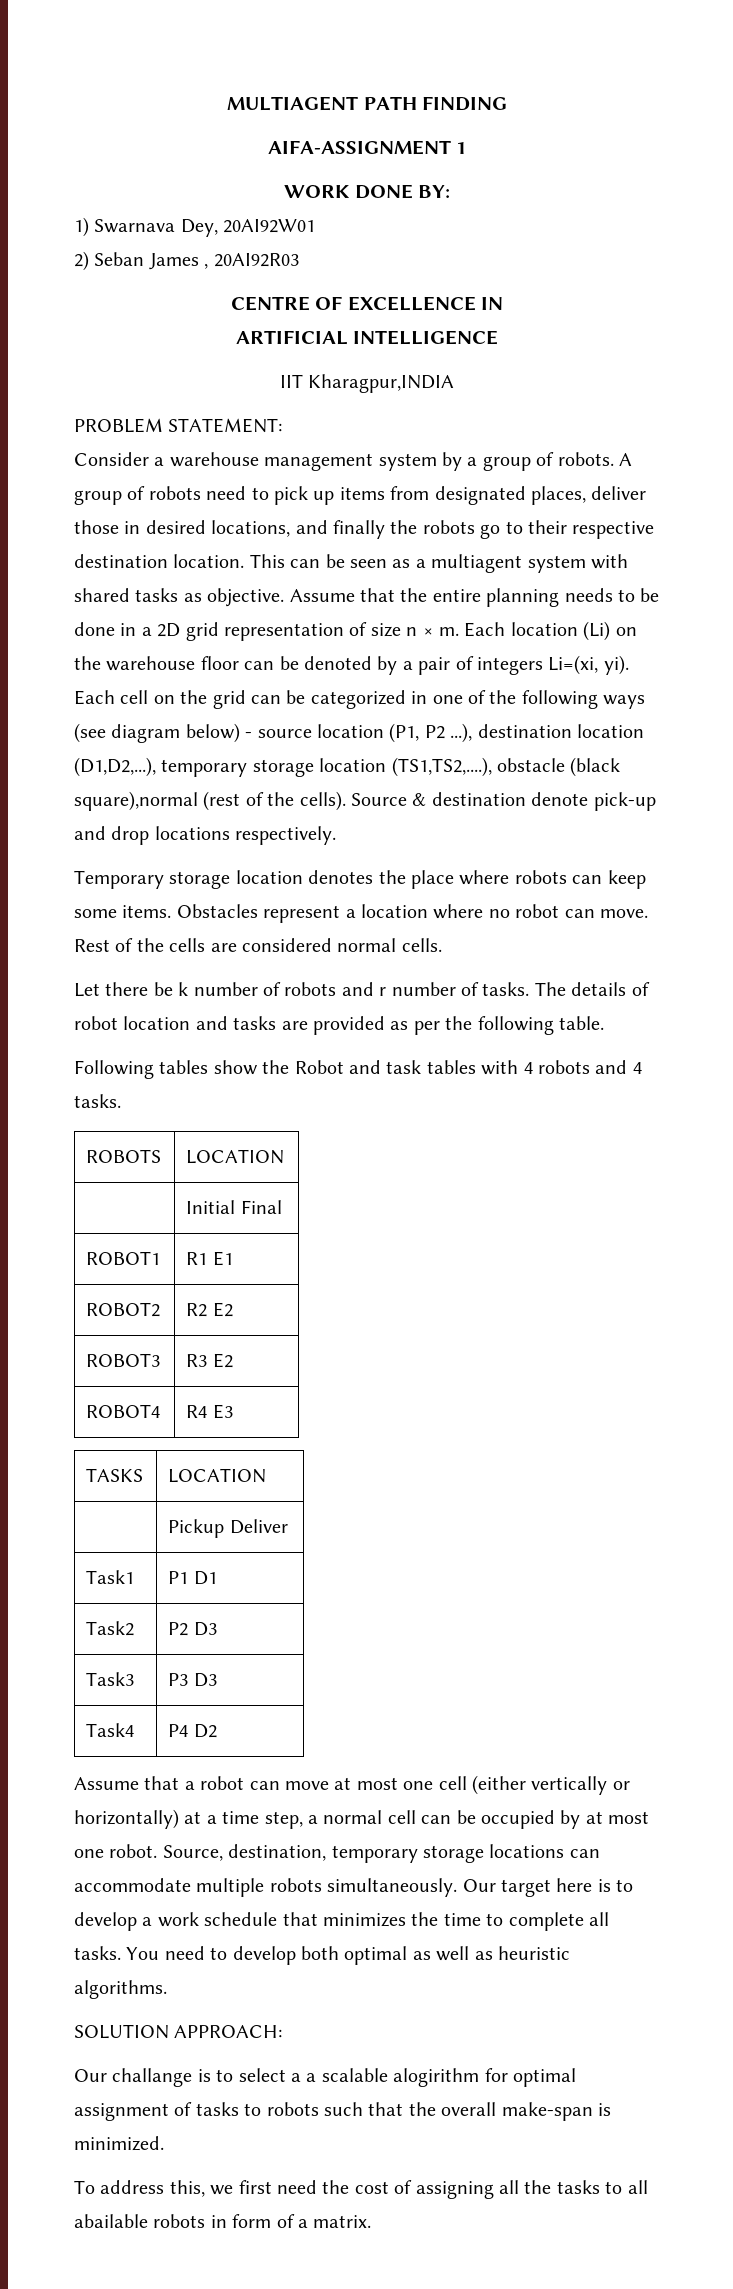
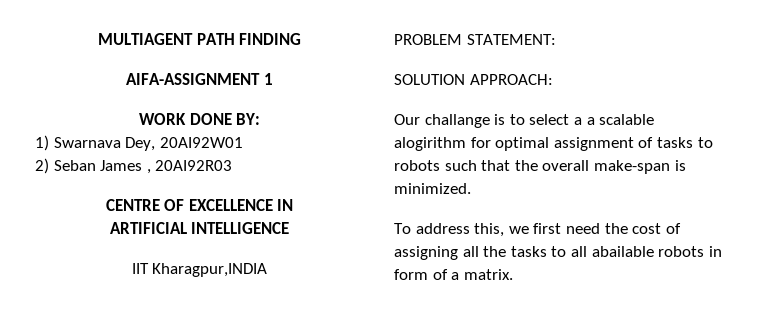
[74,452,632,471] [74,486,647,505] [74,520,655,539] [74,554,628,573] [74,588,660,607] [74,621,637,641] [74,655,629,675] [74,690,646,709] [74,723,644,743] [74,757,621,777] [74,791,656,811] [74,826,337,845] [74,870,646,889] [74,904,648,923] [74,938,442,952] [74,982,650,997] [74,1016,604,1035] [74,1060,642,1079] [74,1094,121,1108] [86,1149,162,1163] [186,1149,285,1164] [186,1200,282,1214] [86,1251,161,1265] [186,1251,233,1266] [86,1302,161,1317] [186,1302,233,1317] [86,1353,161,1367] [186,1353,233,1368] [86,1404,161,1418] [186,1404,233,1419] [86,1468,144,1482] [168,1468,267,1483] [168,1519,288,1538] [86,1570,135,1584] [168,1571,217,1585] [86,1621,135,1636] [168,1622,217,1636] [86,1672,135,1686] [168,1673,217,1687] [86,1723,135,1737] [168,1724,217,1738] [74,1775,630,1795] [74,1809,650,1829] [74,1844,600,1863] [74,1878,634,1897] [74,1912,609,1931] [74,1946,570,1965] [74,1980,167,1999] // Consider a warehouse management system by a group of robots. A group of robots need to pick up items from designated places, deliver those in desired locations, and finally the robots go to their respective destination location. This can be seen as a multiagent system with shared tasks as objective. Assume that the entire planning needs to be done in a 2D grid representation of size n × m. Each location (Li) on the warehouse floor can be denoted by a pair of integers Li=(xi, yi). Each cell on the grid can be categorized in one of the following ways (see diagram below) - source location (P1, P2 ...), destination location (D1,D2,...), temporary storage location (TS1,TS2,....), obstacle (black square),normal (rest of the cells). Source & destination denote pick-up and drop locations respectively. // Temporary storage location denotes the place where robots can keep some items. Obstacles represent a location where no robot can move. Rest of the cells are considered normal cells. // Let there be k number of robots and r number of tasks. The details of robot location and tasks are provided as per the following table. // Following tables show the Robot and task tables with 4 robots and 4 tasks. // ROBOTS | LOCATION // | Initial Final // ROBOT1 | R1 E1 // ROBOT2 | R2 E2 // ROBOT3 | R3 E2 // ROBOT4 | R4 E3 // TASKS | LOCATION // | Pickup Deliver // Task1 | P1 D1 // Task2 | P2 D3 // Task3 | P3 D3 // Task4 | P4 D2 // Assume that a robot can move at most one cell (either vertically or horizontally) at a time step, a normal cell can be occupied by at most one robot. Source, destination, temporary storage locations can accommodate multiple robots simultaneously. Our target here is to develop a work schedule that minimizes the time to complete all tasks. You need to develop both optimal as well as heuristic algorithms. -> (556, 39) none

